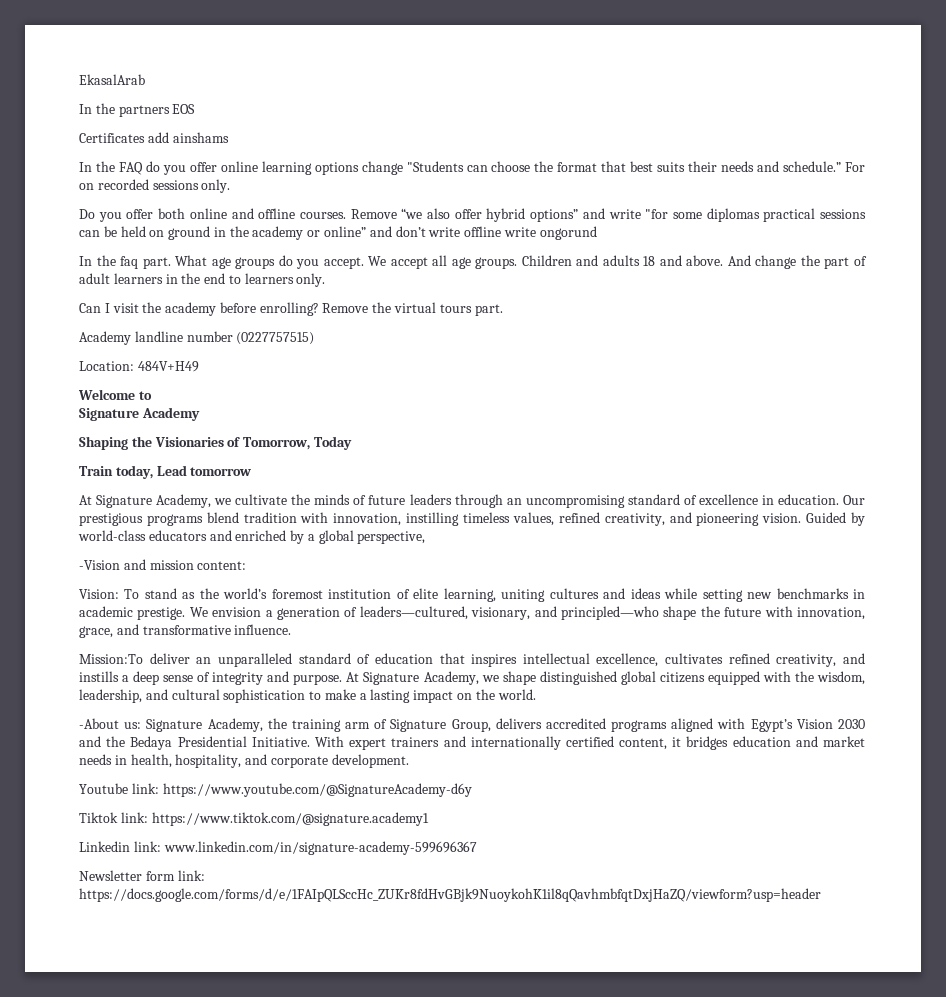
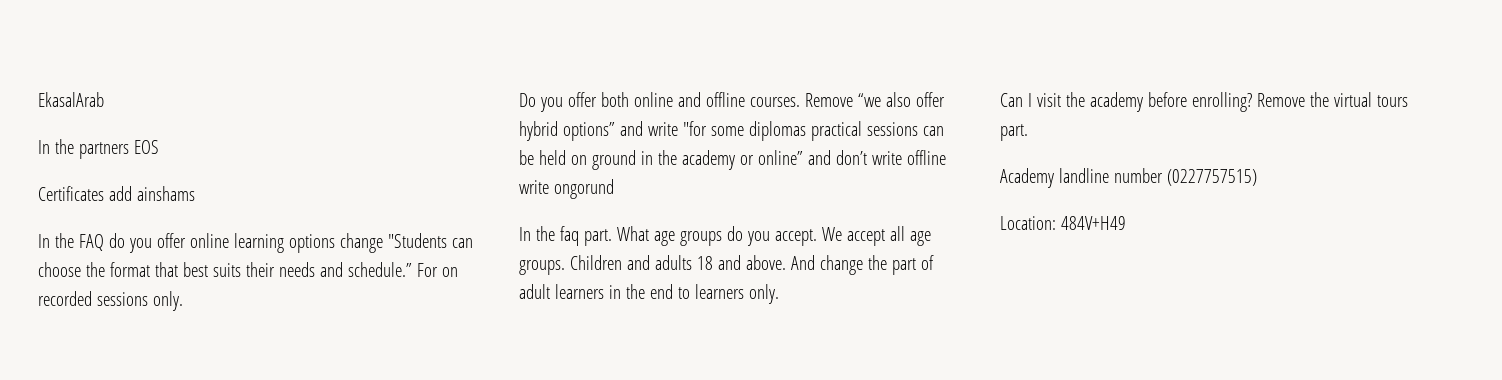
[78,389,152,400] [79,407,200,421] [79,436,352,450] [79,465,252,479] [79,494,865,508] [79,512,866,526] [78,530,426,544] [79,559,247,570] [79,588,866,602] [79,606,865,620] [79,624,292,638] [79,653,865,667] [79,671,865,685] [79,689,536,703] [79,718,865,732] [79,736,865,750] [79,754,409,768] [79,783,472,797] [79,812,429,826] [79,841,477,855] [79,870,205,881] [79,888,821,902] // Welcome to // Signature Academy // Shaping the Visionaries of Tomorrow, Today // Train today, Lead tomorrow // At Signature Academy, we cultivate the minds of future leaders through an uncompromising standard of excellence in education. Our prestigious programs blend tradition with innovation, instilling timeless values, refined creativity, and pioneering vision. Guided by world-class educators and enriched by a global perspective, // -Vision and mission content: // Vision: To stand as the world’s foremost institution of elite learning, uniting cultures and ideas while setting new benchmarks in academic prestige. We envision a generation of leaders—cultured, visionary, and principled—who shape the future with innovation, grace, and transformative influence. // Mission:To deliver an unparalleled standard of education that inspires intellectual excellence, cultivates refined creativity, and instills a deep sense of integrity and purpose. At Signature Academy, we shape distinguished global citizens equipped with the wisdom, leadership, and cultural sophistication to make a lasting impact on the world. // -About us: Signature Academy, the training arm of Signature Group, delivers accredited programs aligned with Egypt’s Vision 2030 and the Bedaya Presidential Initiative. With expert trainers and internationally certified content, it bridges education and market needs in health, hospitality, and corporate development. // Youtube link: https://www.youtube.com/@SignatureAcademy-d6y // Tiktok link: https://www.tiktok.com/@signature.academy1 // Linkedin link: www.linkedin.com/in/signature-academy-599696367 // Newsletter form link: https://docs.google.com/forms/d/e/1FAIpQLSccHc_ZUKr8fdHvGBjk9NuoykohK1il8qQavhmbfqtDxjHaZQ/viewform?usp=header -> (1126, 223) none

